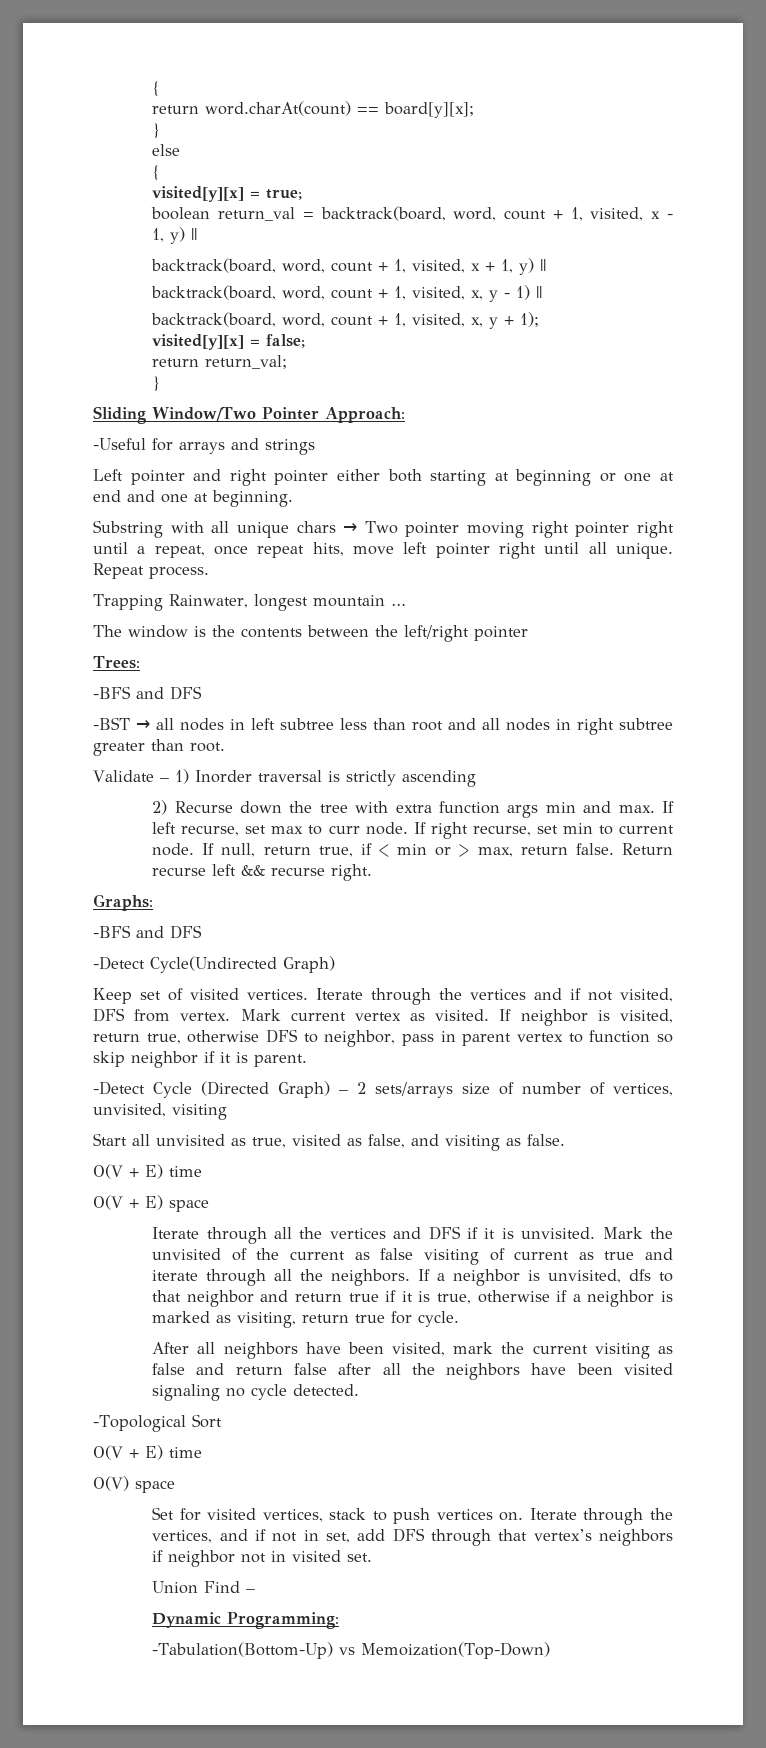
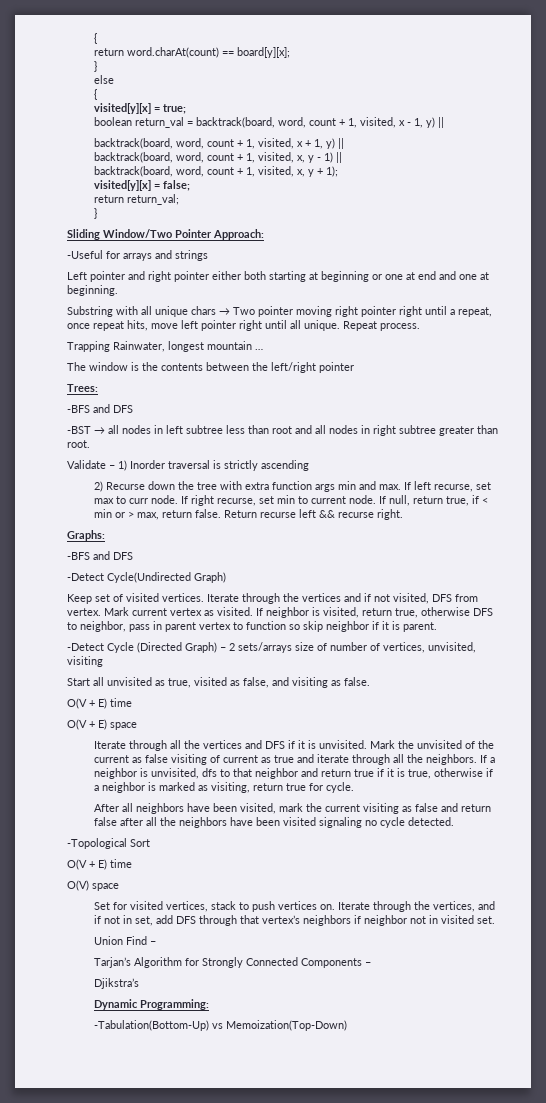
(256, 1591) none -> [94,957,372,968] [94,978,140,989] // Tarjan’s Algorithm for Strongly Connected Components – // Djikstra’s

